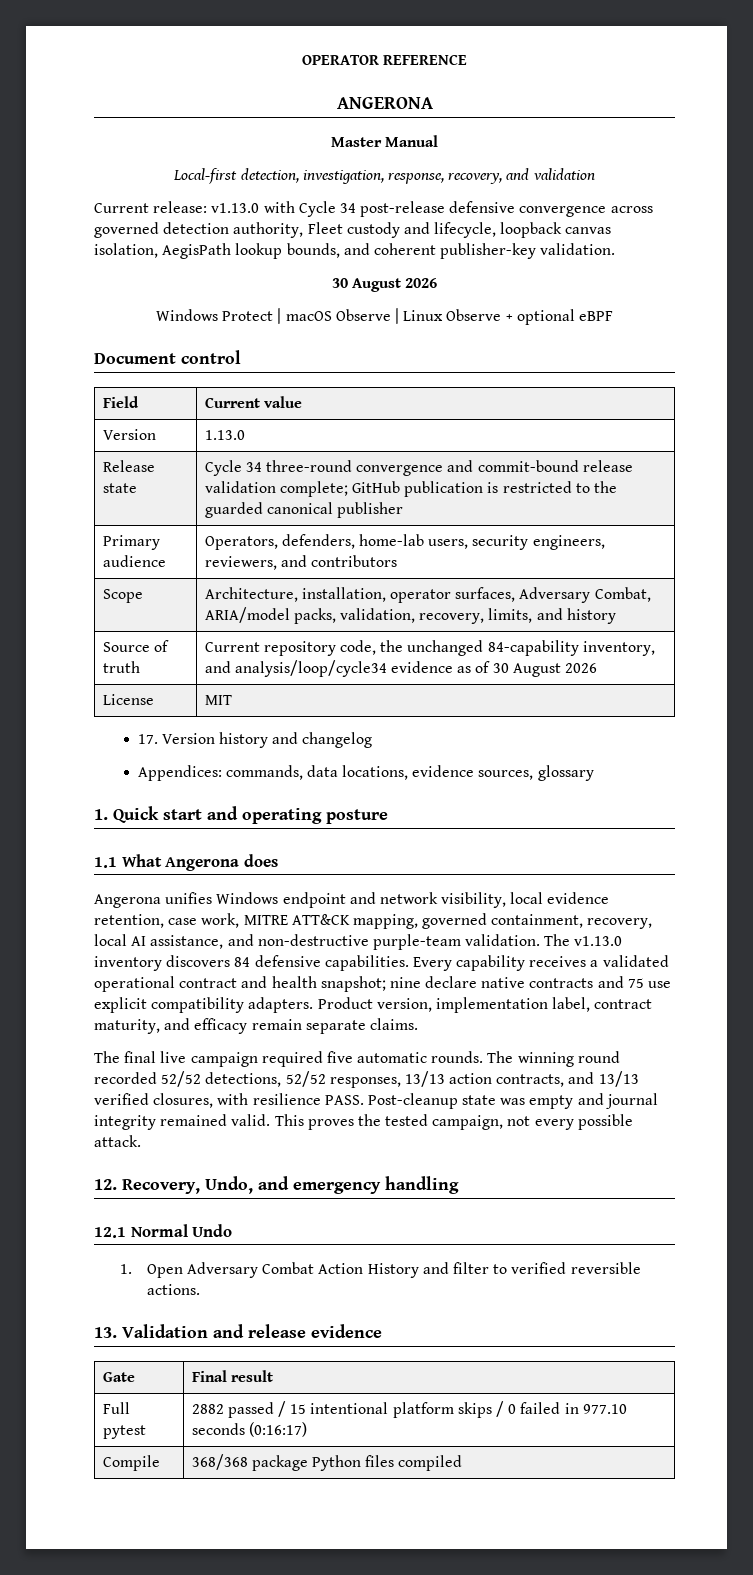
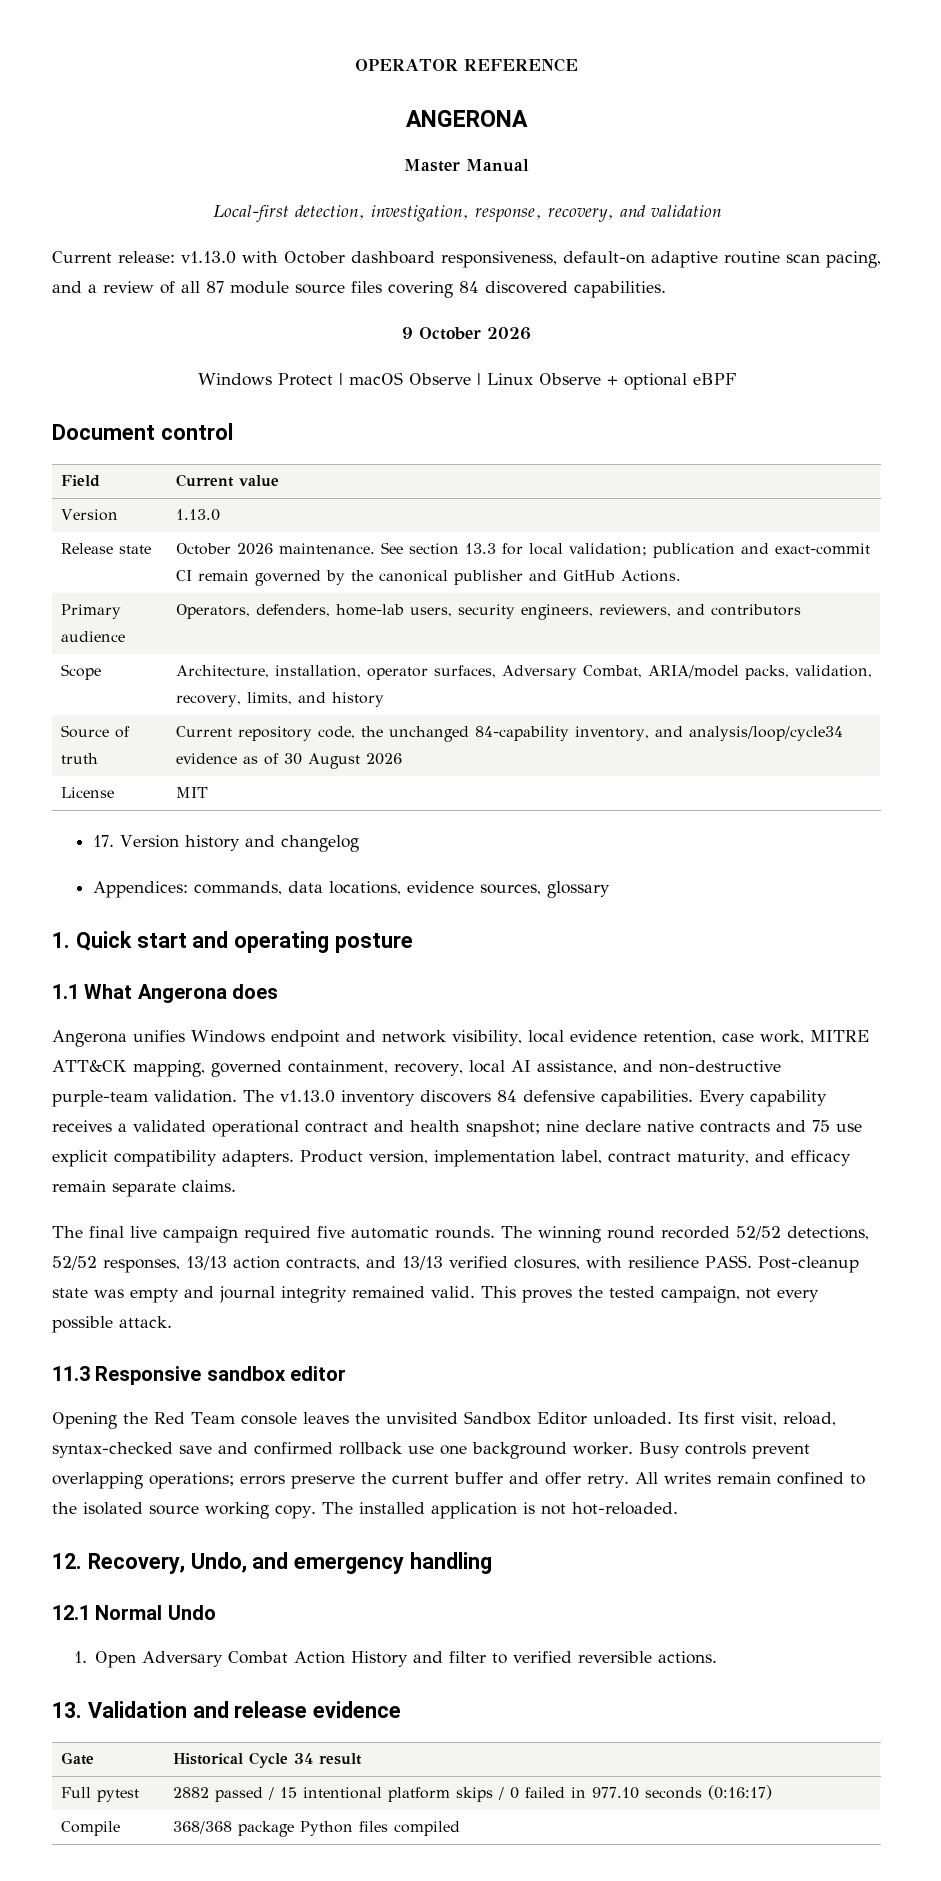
[298,201,653,217] [94,222,612,238] [94,243,616,259] [331,278,401,292] Cycle 34 post-release defensive convergence across governed detection authority, Fleet custody and lifecycle, loopback canvas isolation, AegisPath lookup bounds, and coherent publisher-key validation. // 30 August -> [284,251,881,268] [52,281,666,298] [402,327,481,340] October dashboard responsiveness, default-on adaptive routine scan pacing, and a review of all 87 module source files covering 84 discovered capabilities. // 9 October
[204,460,633,476] [204,481,617,497] [204,502,263,518] Cycle 34 three-round convergence and commit-bound release validation complete; GitHub publication is restricted to the guarded -> [175,542,870,558] [175,570,373,586] October 2026 maintenance. See section 13.3 for local validation; publication and exact-commit CI remain governed by the
(404, 510) none -> [528,570,681,582] and GitHub Actions.
(141, 1141) none -> [52,1366,347,1385] [52,1411,836,1429] [52,1442,810,1459] [52,1472,865,1489] [52,1502,678,1519] // 11.3 Responsive sandbox editor // Opening the Red Team console leaves the unvisited Sandbox Editor unloaded. Its first visit, reload, syntax-checked save and confirmed rollback use one background worker. Busy controls prevent overlapping operations; errors preserve the current buffer and offer retry. All writes remain confined to the isolated source working copy. The installed application is not hot-reloaded.
[191,1370,227,1382] Final -> [172,1752,313,1768] Historical Cycle 34

